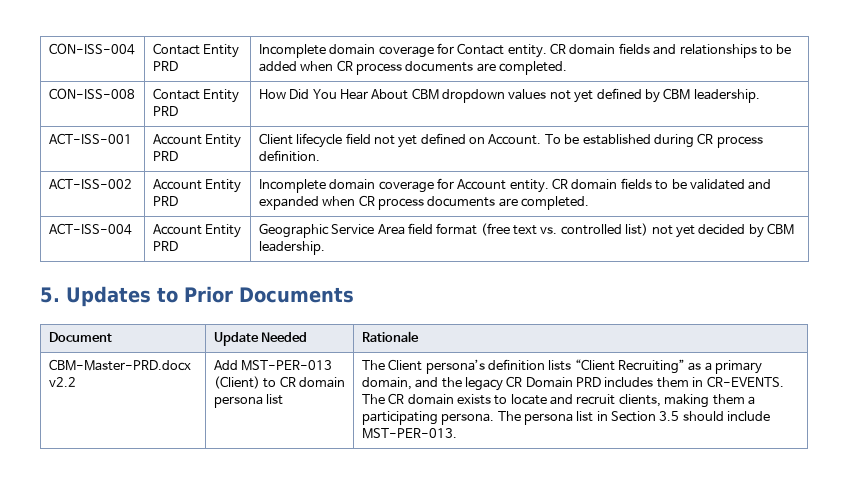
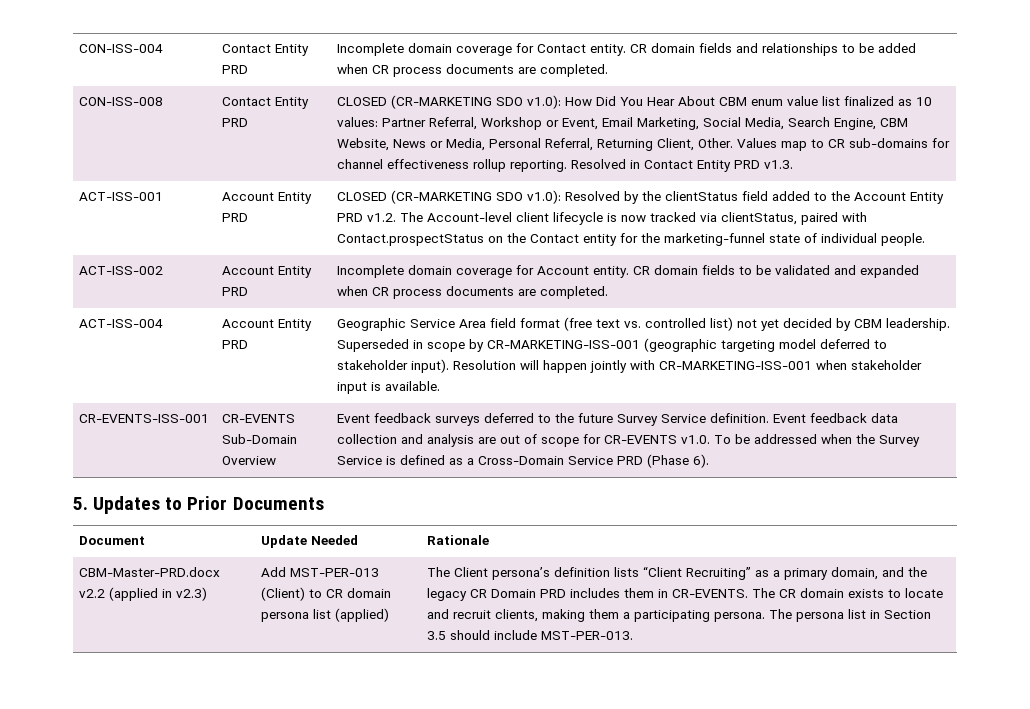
(178, 111) none -> [337,95,562,109] CLOSED (CR-MARKETING SDO v1.0):
[442,88,760,103] [48,133,132,144] [152,134,242,148] [152,151,178,161] [258,133,763,148] [258,150,320,162] dropdown values not yet defined by CBM leadership. // ACT-ISS-001 | Account Entity PRD | Client lifecycle field not yet defined on Account. To be established during CR process definition. -> [751,96,933,106] [337,117,909,130] [337,138,951,151] [337,159,794,172] [79,192,164,201] [222,192,313,204] [222,213,249,222] [337,190,945,204] [337,212,868,225] [337,233,926,246] enum value list finalized as 10 values: Partner Referral, Workshop or Event, Email Marketing, Social Media, Search Engine, CBM Website, News or Media, Personal Referral, Returning Client, Other. Values map to CR sub-domains for channel effectiveness rollup reporting. Resolved in Contact Entity PRD v1.3. // ACT-ISS-001 | Account Entity PRD | CLOSED (CR-MARKETING SDO v1.0): Resolved by the clientStatus field added to the Account Entity PRD v1.2. The Account-level client lifecycle is now tracked via clientStatus, paired with Contact.prospectStatus on the Contact entity for the marketing-funnel state of individual people.
(325, 248) none -> [337,338,888,352] [337,359,923,373] [337,381,441,394] [79,414,210,423] [222,414,296,423] [222,434,298,444] [222,456,277,465] [337,413,899,426] [337,434,921,447] [337,454,710,468] Superseded in scope by CR-MARKETING-ISS-001 (geographic targeting model deferred to stakeholder input). Resolution will happen jointly with CR-MARKETING-ISS-001 when stakeholder input is available. // CR-EVENTS-ISS-001 | CR-EVENTS Sub-Domain Overview | Event feedback surveys deferred to the future Survey Service definition. Event feedback data collection and analysis are out of scope for CR-EVENTS v1.0. To be addressed when the Survey Service is defined as a Cross-Domain Service PRD (Phase 6).
(76, 382) none -> [109,587,208,601] (applied in v2.3)
(284, 399) none -> [335,608,390,622] (applied)

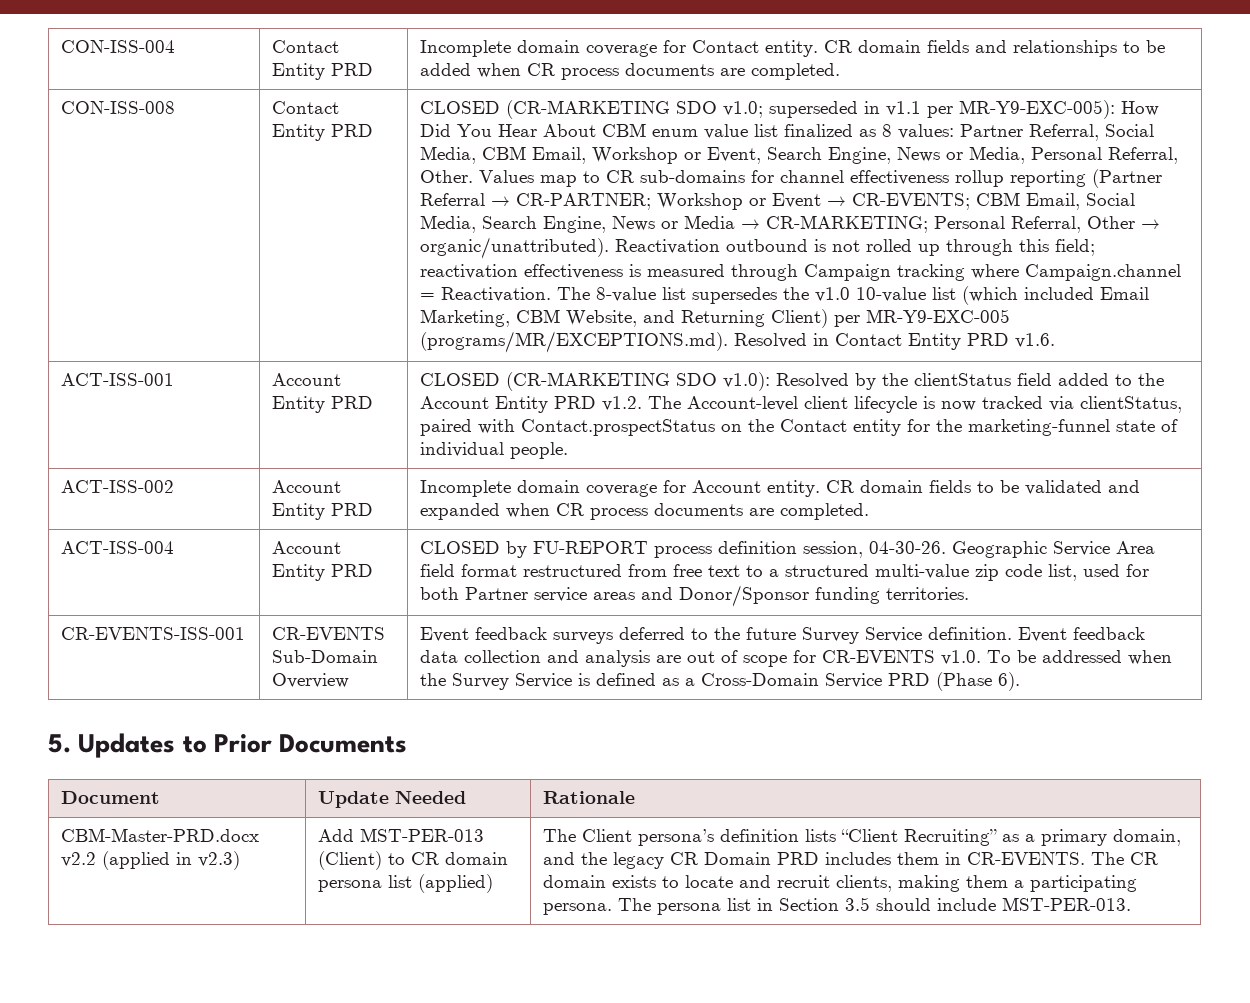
[527,95,562,109] v1.0): -> [723,100,1116,119] v1.0; superseded in v1.1 per MR-Y9-EXC-005):
[916,97,933,106] 10 -> [882,124,893,137] 8
[481,117,909,130] [337,138,390,151] Workshop or Event, Email Marketing, Social Media, Search Engine, CBM Website, -> [1105,124,1155,137] [420,146,892,164] Social Media, CBM Email, Workshop or Event, Search Engine,
[597,138,695,151] Returning Client, -> (1179, 155) none
[510,160,568,172] reporting. -> [1010,169,1163,188] [420,192,1136,210] [420,215,1161,233] [420,237,1096,259] [420,264,1182,281] [420,286,1150,305] [420,309,1011,328] [420,331,729,353] reporting (Partner Referral → CR-PARTNER; Workshop or Event → CR-EVENTS; CBM Email, Social Media, Search Engine, News or Media → CR-MARKETING; Personal Referral, Other → organic/unattributed). Reactivation outbound is not rolled up through this field; reactivation effectiveness is measured through Campaign tracking where Campaign.channel = Reactivation. The 8-value list supersedes the v1.0 10-value list (which included Email Marketing, CBM Website, and Returning Client) per MR-Y9-EXC-005 (programs/MR/EXCEPTIONS.md).
[764,160,794,169] v1.3. -> [1015,333,1056,348] v1.6.
(249, 344) none -> [420,541,947,558] CLOSED by FU-REPORT process definition session, 04-30-26.
[564,317,951,331] [337,338,888,352] [337,359,923,373] [337,381,441,394] (free text vs. controlled list) not yet decided by CBM leadership. Superseded in scope by CR-MARKETING-ISS-001 (geographic targeting model deferred to stakeholder input). Resolution will happen jointly with CR-MARKETING-ISS-001 when stakeholder input is available. -> [523,564,1150,581] [420,585,970,607] restructured from free text to a structured multi-value zip code list, used for both Partner service areas and Donor/Sponsor funding territories.

